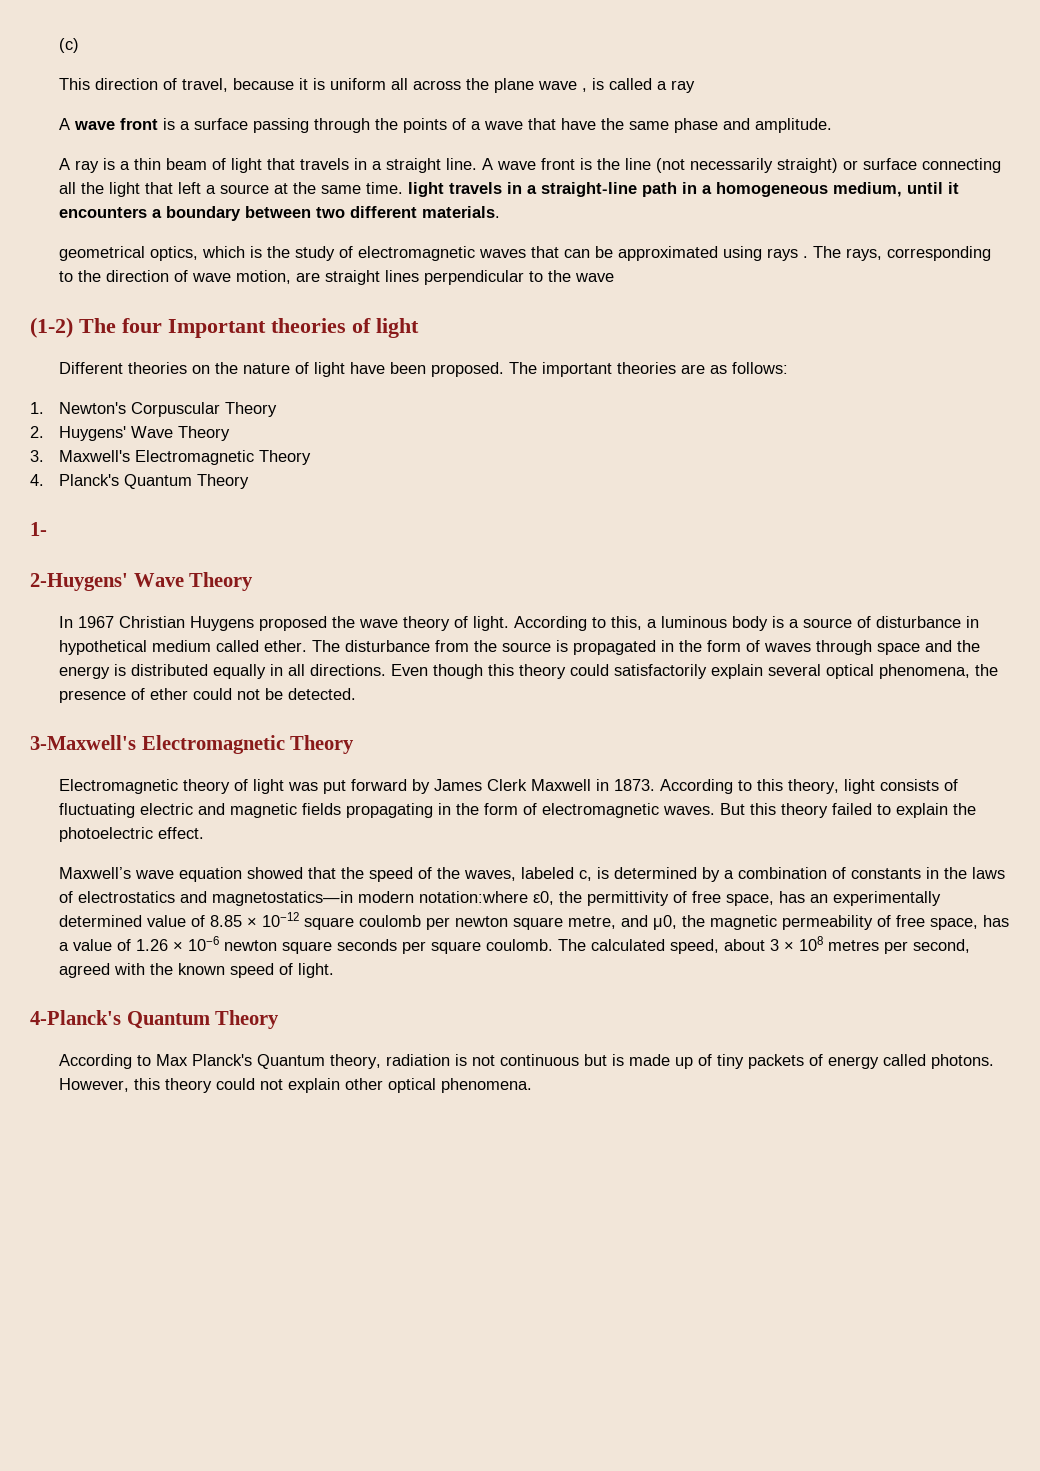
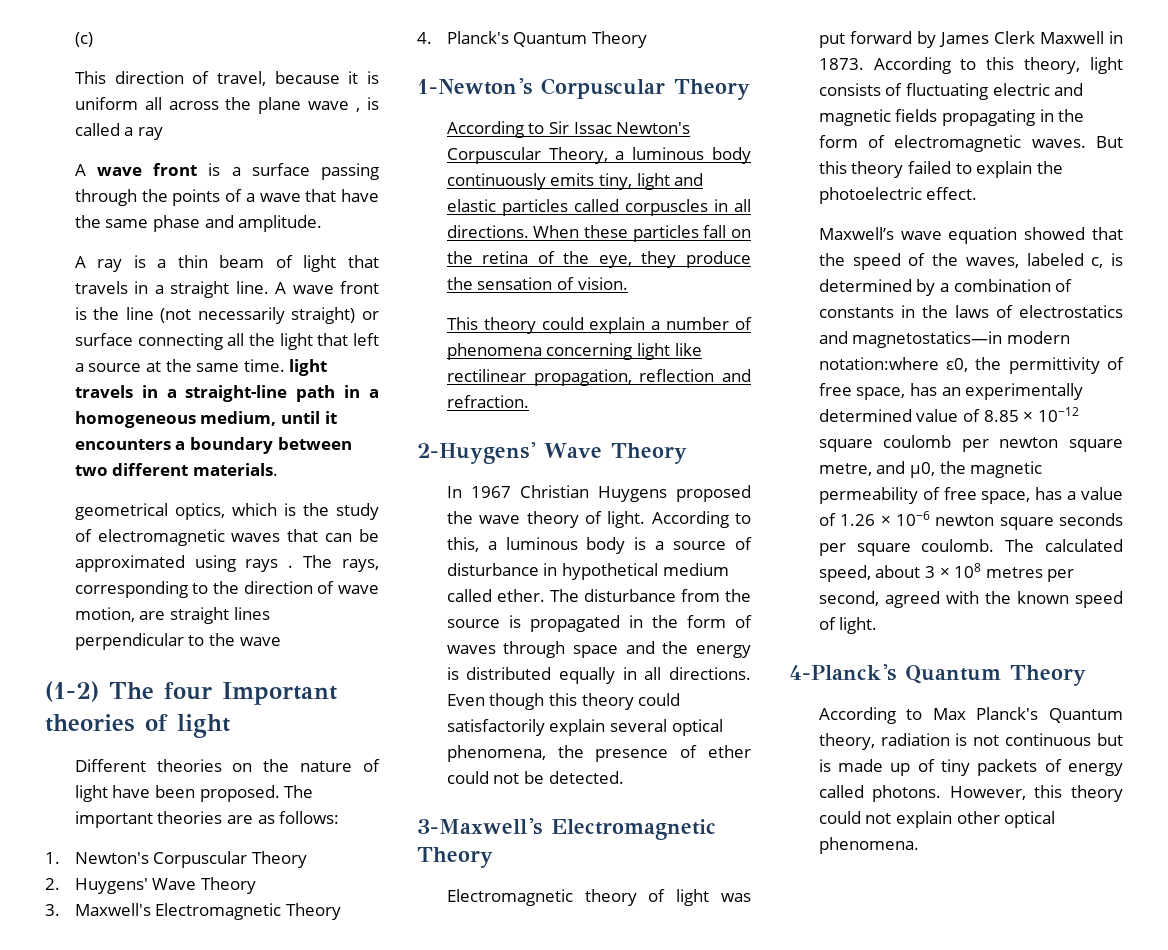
[30,522,47,536] 1- -> [417,78,750,100] [446,121,691,138] [446,147,751,164] [446,173,704,190] [446,199,751,216] [446,225,751,242] [446,251,751,268] [446,277,628,290] [446,317,752,334] [446,343,702,360] [446,369,751,386] [446,395,529,408] 1-Newton's Corpuscular Theory // According to Sir Issac Newton's Corpuscular Theory, a luminous body continuously emits tiny, light and elastic particles called corpuscles in all directions. When these particles fall on the retina of the eye, they produce the sensation of vision. // This theory could explain a number of phenomena concerning light like rectilinear propagation, reflection and refraction.

